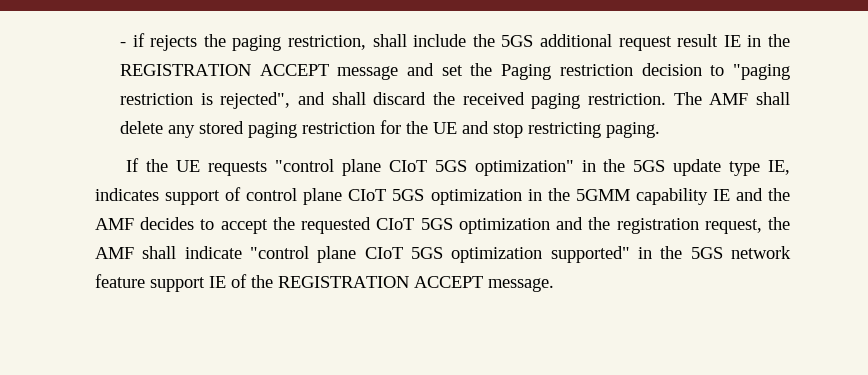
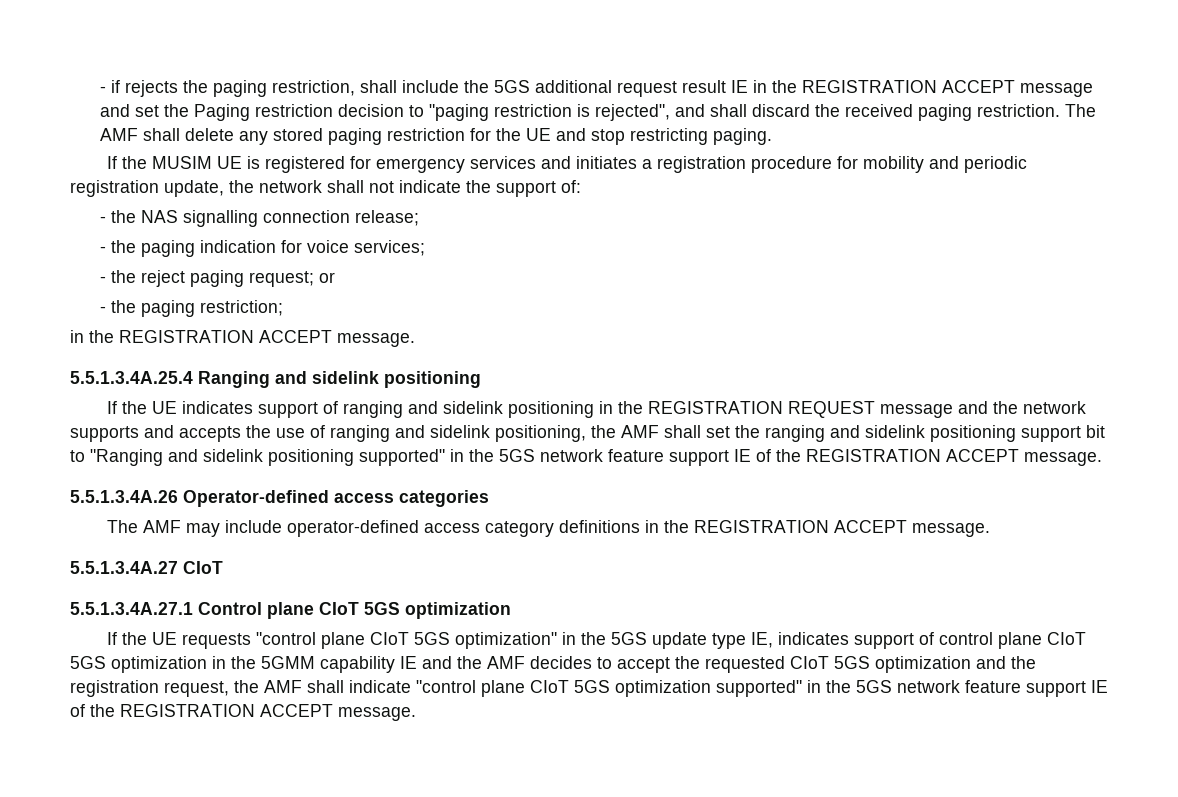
(660, 130) none -> [107,156,1028,173] [70,180,581,197] [99,210,419,227] [99,240,425,257] [99,270,335,287] [99,300,283,317] [70,330,415,347] [70,371,481,388] [107,401,1087,418] [70,425,1105,442] [70,449,1102,466] [70,490,489,507] [107,520,991,537] [70,561,223,574] [70,602,511,619] // If the MUSIM UE is registered for emergency services and initiates a registration procedure for mobility and periodic registration update, the network shall not indicate the support of: // - the NAS signalling connection release; // - the paging indication for voice services; // - the reject paging request; or // - the paging restriction; // in the REGISTRATION ACCEPT message. // 5.5.1.3.4A.25.4 Ranging and sidelink positioning // If the UE indicates support of ranging and sidelink positioning in the REGISTRATION REQUEST message and the network supports and accepts the use of ranging and sidelink positioning, the AMF shall set the ranging and sidelink positioning support bit to "Ranging and sidelink positioning supported" in the 5GS network feature support IE of the REGISTRATION ACCEPT message. // 5.5.1.3.4A.26 Operator-defined access categories // The AMF may include operator-defined access category definitions in the REGISTRATION ACCEPT message. // 5.5.1.3.4A.27 CIoT // 5.5.1.3.4A.27.1 Control plane CIoT 5GS optimization

